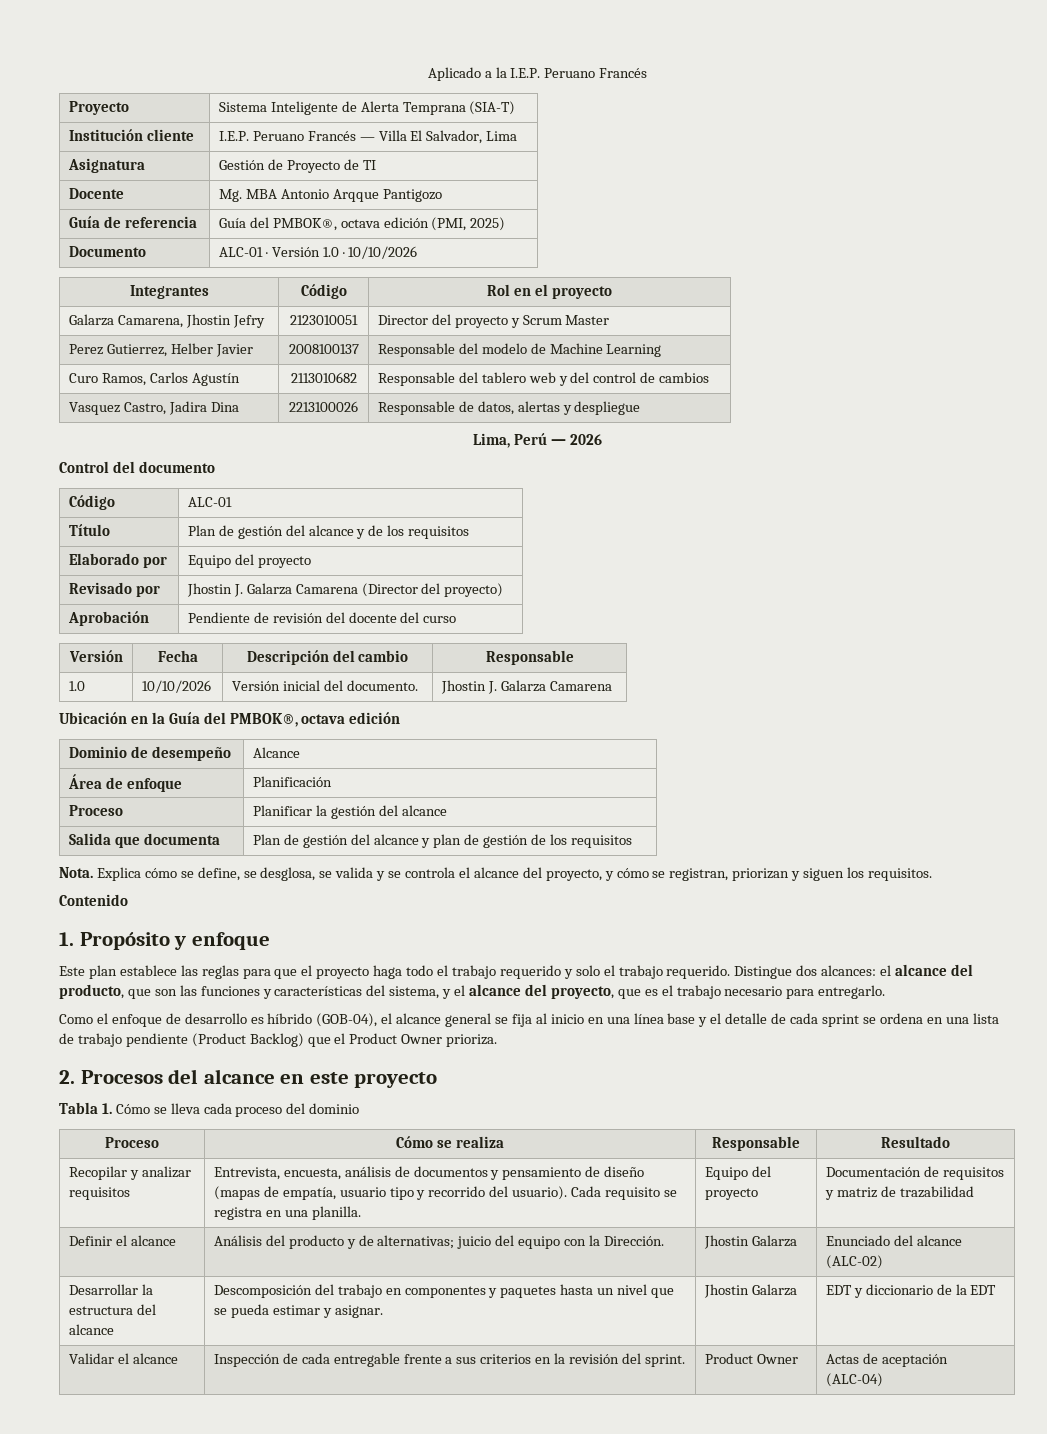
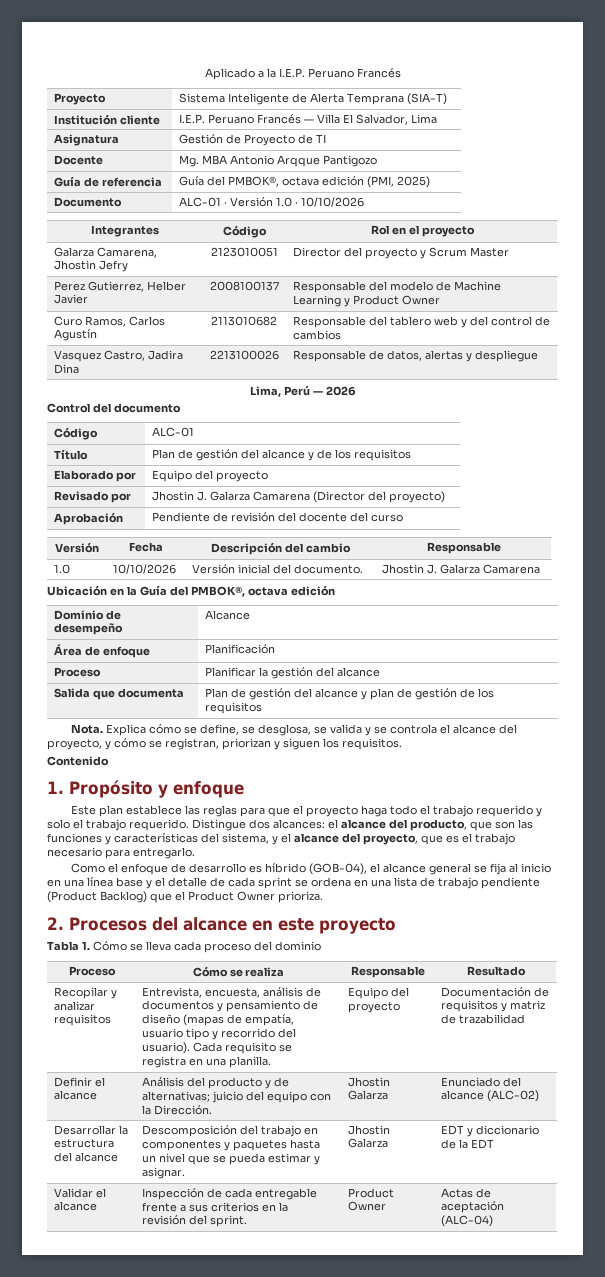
(662, 350) none -> [344,295,441,307] y Product Owner

